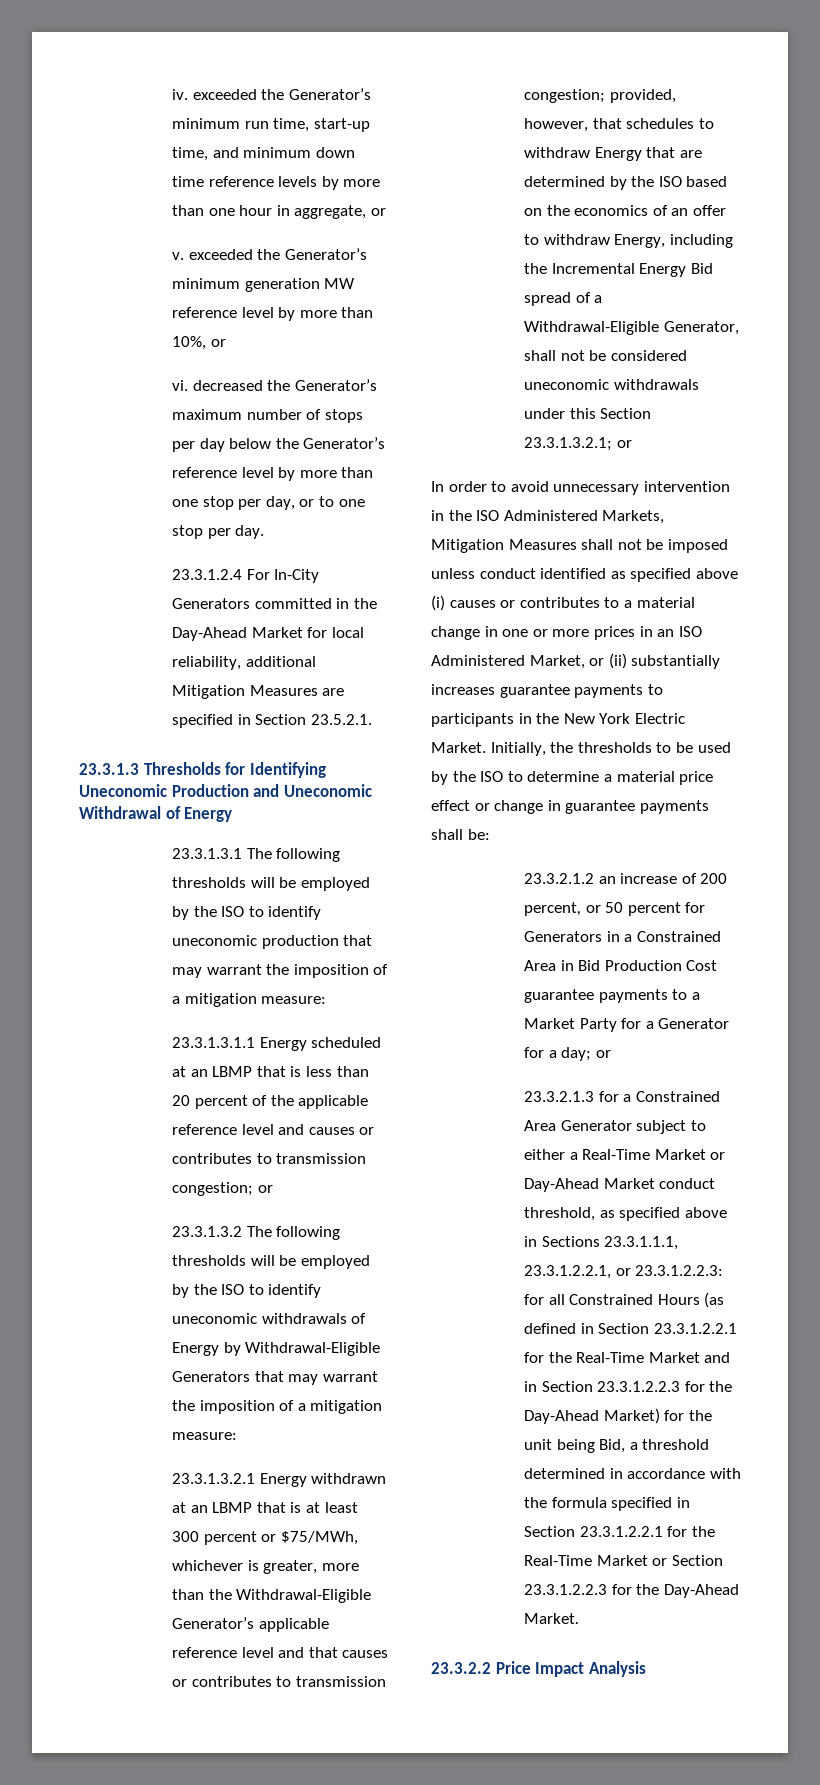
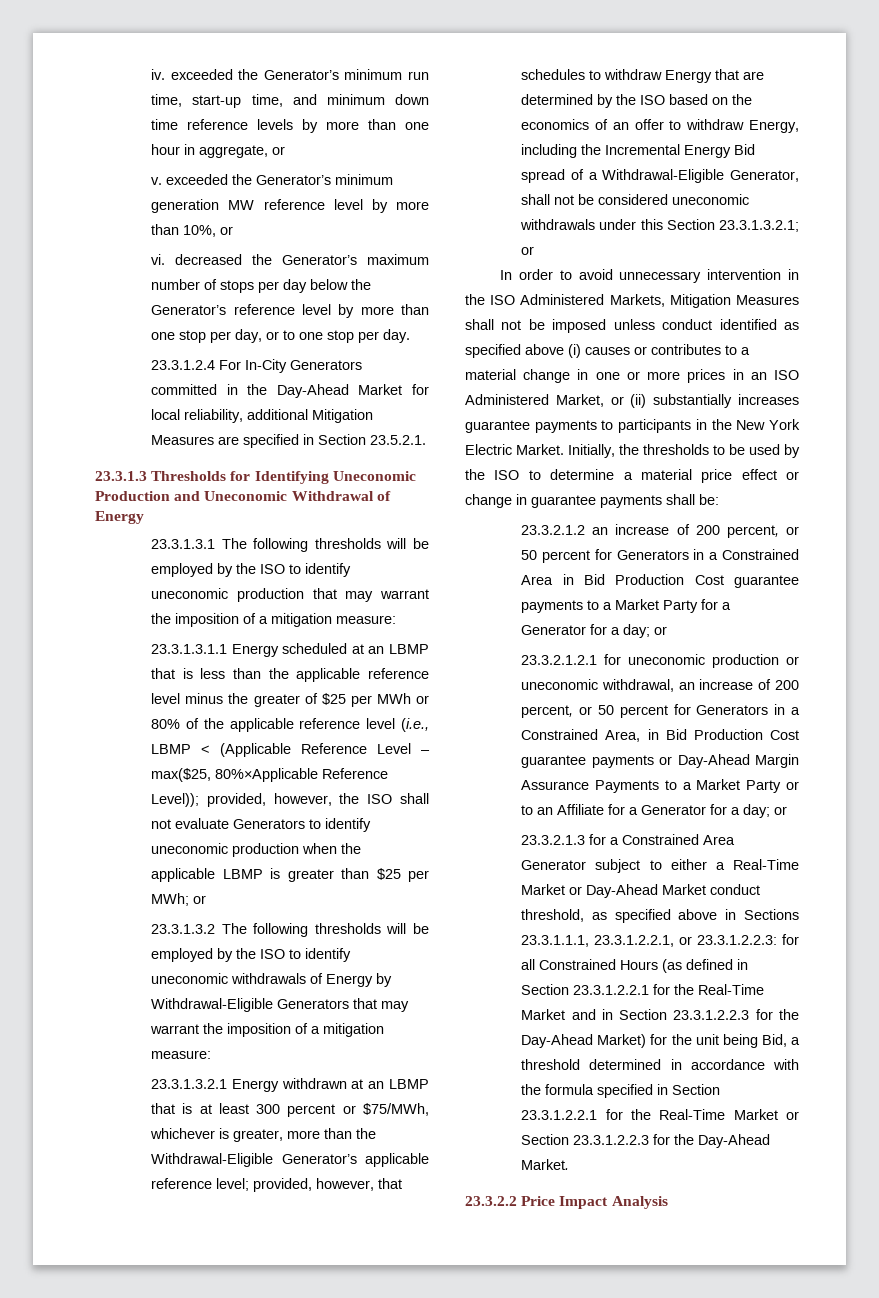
[172,1095,248,1109] 20 percent -> [268,668,429,682] [151,693,430,707] [151,719,181,729] the applicable reference level minus the greater of $25 per MWh or 80%
[278,1124,375,1135] [172,1153,367,1164] [172,1182,253,1196] and causes or contributes to transmission congestion; -> [401,718,429,732] [151,743,430,757] [151,768,389,782] [151,793,429,807] [151,818,372,832] [151,843,362,857] [151,868,429,882] [151,893,190,906] (i.e., LBMP < (Applicable Reference Level – max($25, 80%×Applicable Reference Level)); provided, however, the ISO shall not evaluate Generators to identify uneconomic production when the applicable LBMP is greater than $25 per MWh;
[241,1647,389,1658] [172,1676,386,1687] [524,89,605,103] level and that causes or contributes to transmission congestion; -> [216,1178,250,1191] level;
(611, 1054) none -> [521,654,799,668] [521,679,799,692] [521,704,800,718] [521,729,799,742] [521,754,799,768] [521,779,799,793] [521,804,788,818] // 23.3.2.1.2.1 for uneconomic production or uneconomic withdrawal, an increase of 200 percent, or 50 percent for Generators in a Constrained Area, in Bid Production Cost guarantee payments or Day-Ahead Margin Assurance Payments to a Market Party or to an Affiliate for a Generator for a day; or

